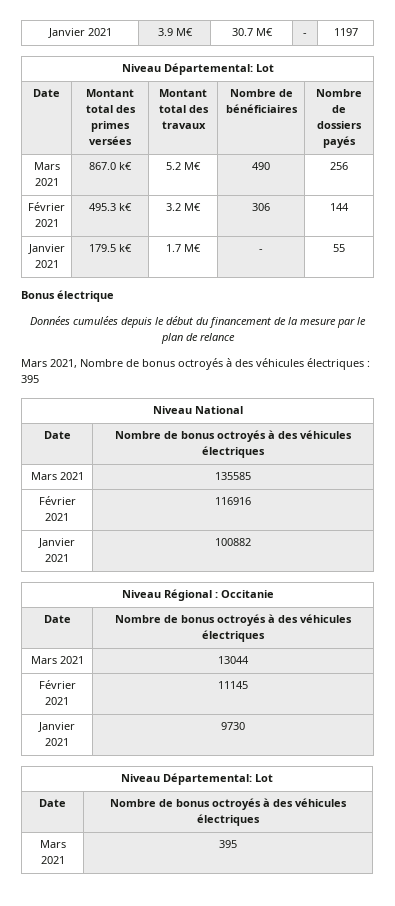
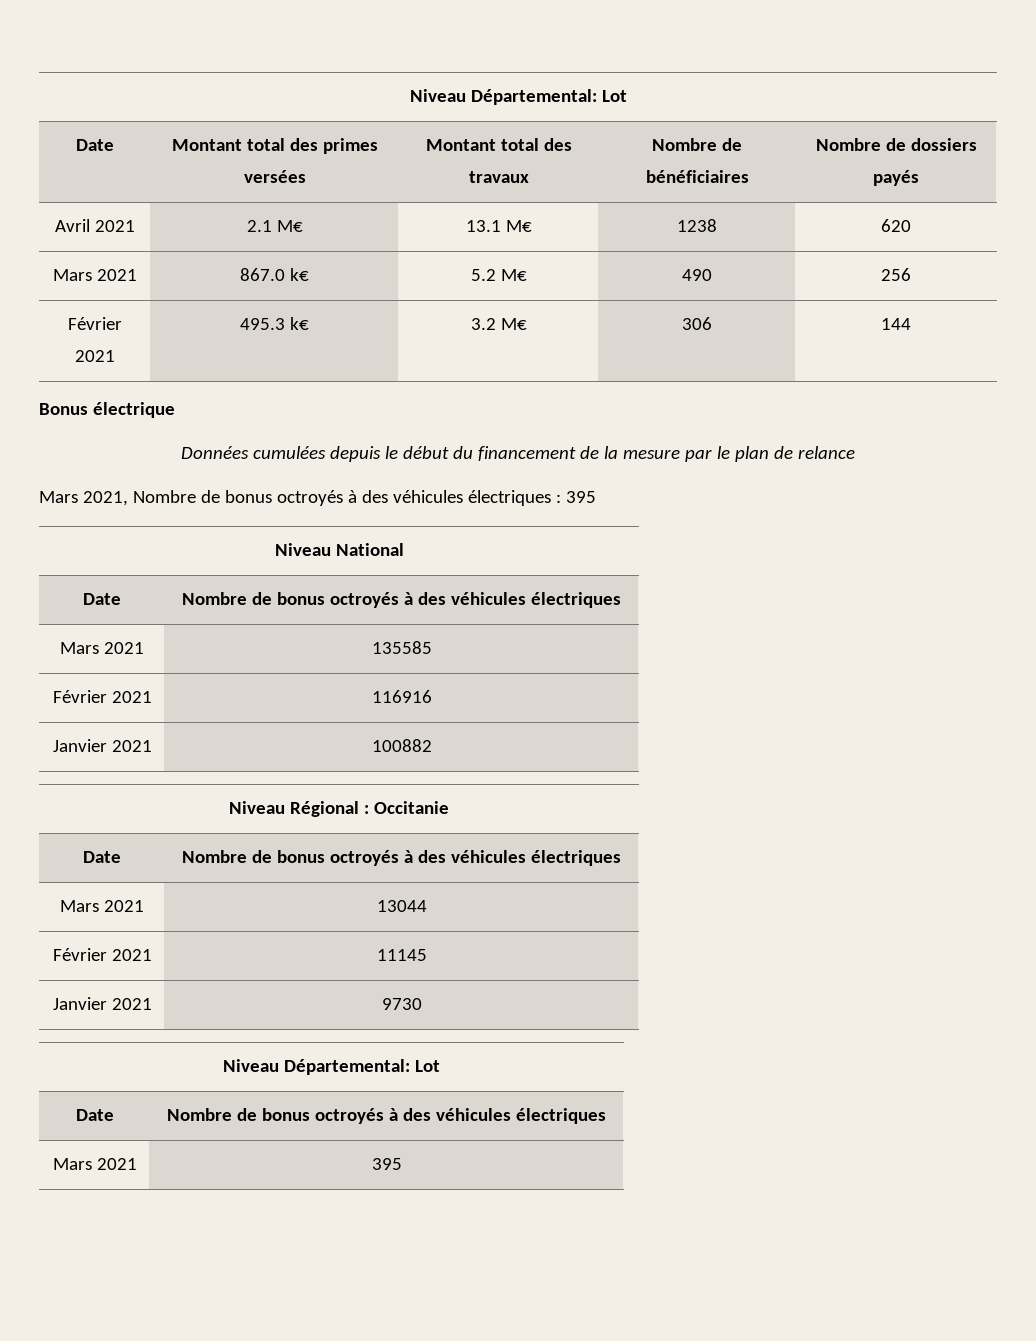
[47,28,112,38] [157,28,193,36] [231,28,273,36] [303,33,307,36] [333,28,358,36] Janvier 2021 | 3.9 M€ | 30.7 M€ | - | 1197 // -> (409, 95) none
(356, 142) none -> [55,219,135,232] [246,220,303,232] [465,220,532,232] [677,219,717,232] [881,219,911,232] // Avril 2021 | 2.1 M€ | 13.1 M€ | 1238 | 620
[27,244,65,254] [34,260,59,268] [89,244,132,252] [166,244,201,252] [259,249,263,252] [333,244,345,252] // Janvier 2021 | 179.5 k€ | 1.7 M€ | - | 55 -> (911, 324) none

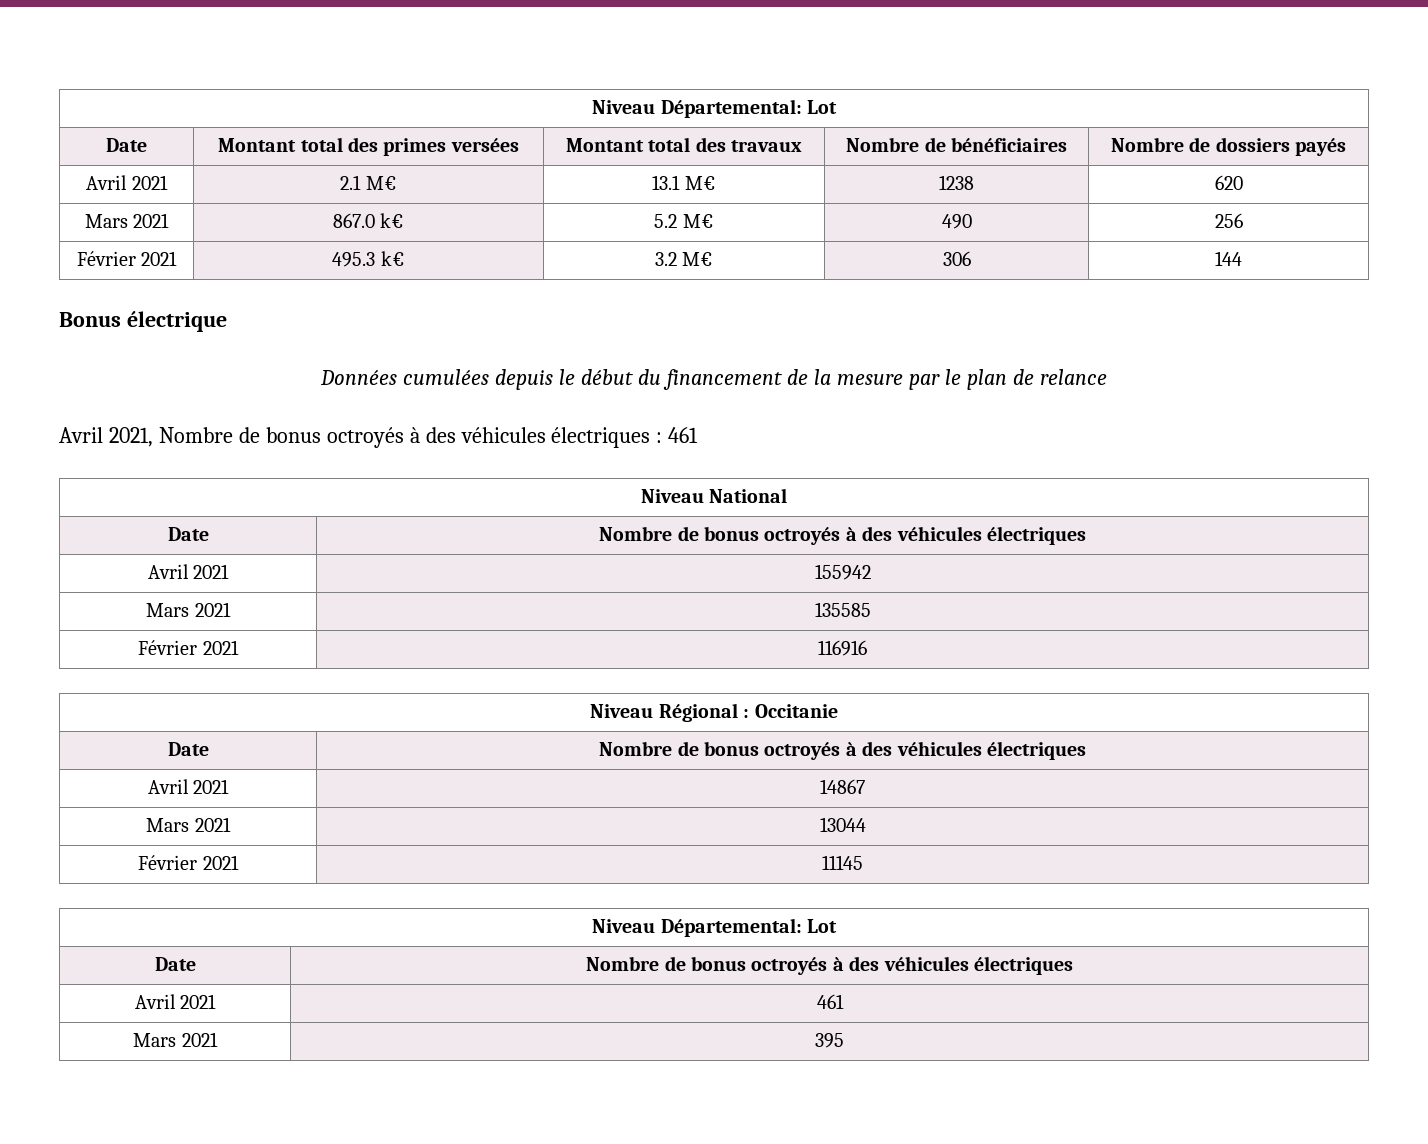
[39,491,78,503] Mars -> [59,427,103,443] Avril
[565,491,596,503] 395 -> [668,427,699,443] 461
(621, 600) none -> [147,564,230,579] [814,564,871,580] // Avril 2021 | 155942
[52,739,152,752] [371,739,432,752] // Janvier 2021 | 100882 -> (867, 648) none
(621, 858) none -> [147,779,230,794] [820,779,865,794] // Avril 2021 | 14867
[52,997,152,1010] [381,998,422,1010] // Janvier 2021 | 9730 -> (863, 862) none
(606, 1116) none -> [134,994,217,1009] [816,994,844,1009] // Avril 2021 | 461

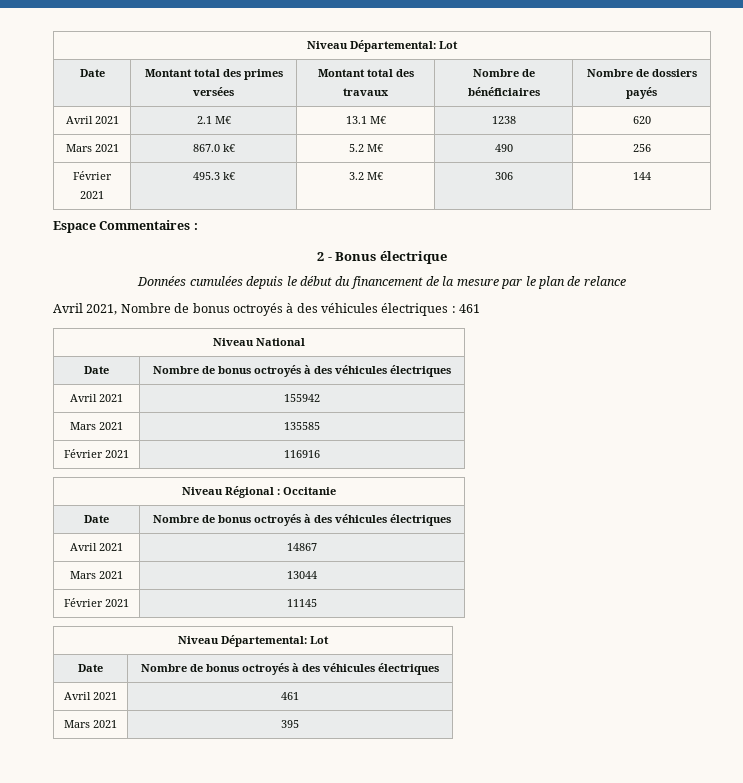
(1242, 258) none -> [53,220,198,233] [317,252,332,261] Espace Commentaires : // 2 -

